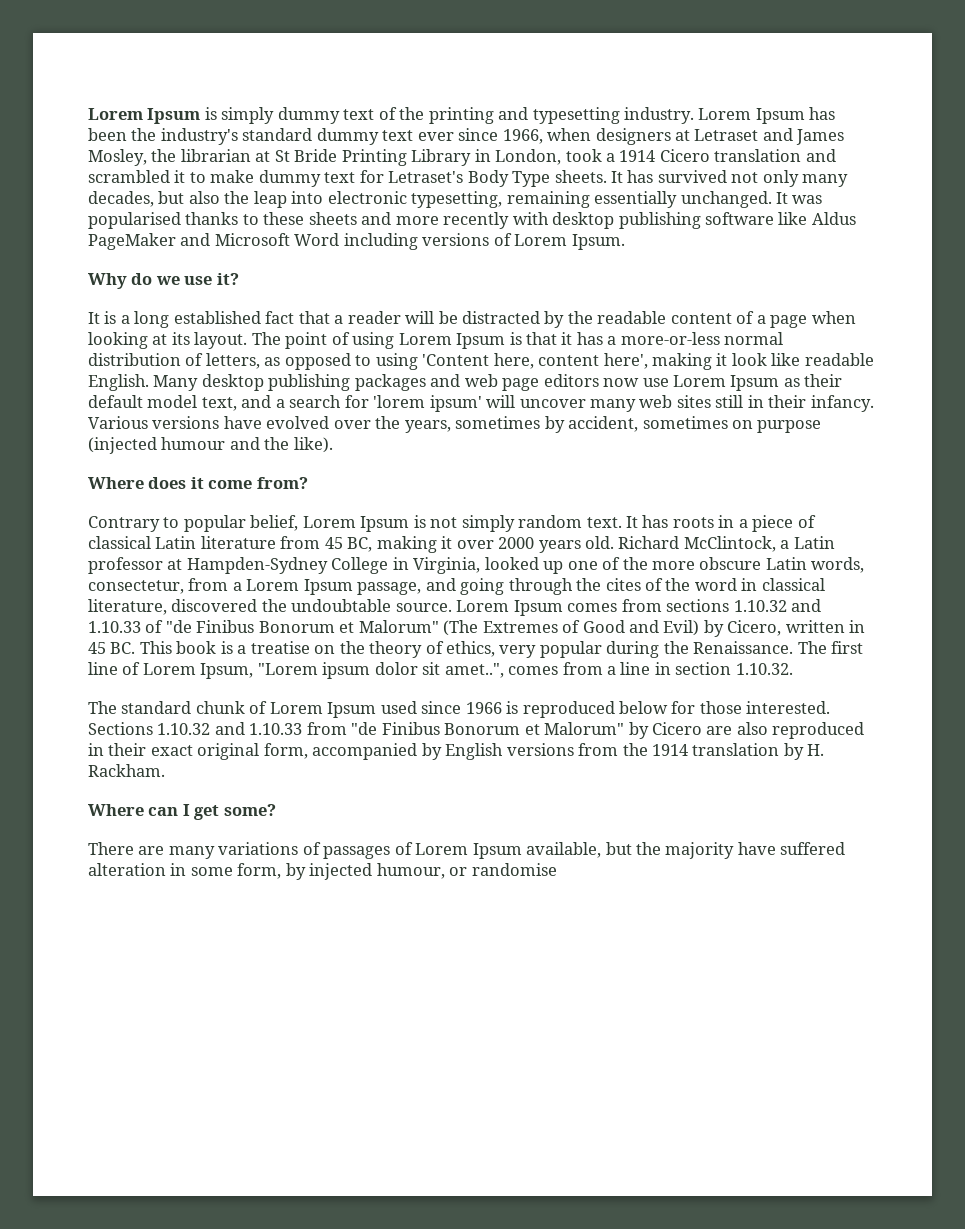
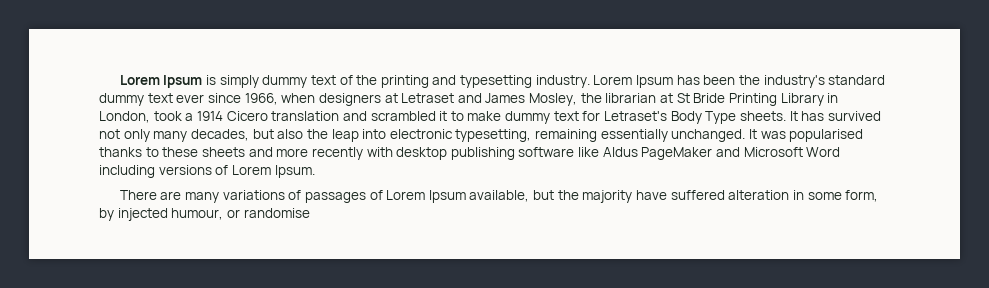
[88,273,239,289] [88,311,856,328] [88,332,784,349] [88,353,874,370] [88,374,843,391] [88,395,874,412] [88,416,822,433] [88,437,333,454] [88,477,308,489] [88,515,816,532] [88,536,835,553] [88,557,865,574] [88,578,825,595] [88,599,822,616] [88,620,866,637] [88,641,864,658] [88,662,793,679] [88,701,831,718] [88,722,865,739] [88,743,825,760] [88,764,165,777] [88,804,276,820] // Why do we use it? // It is a long established fact that a reader will be distracted by the readable content of a page when looking at its layout. The point of using Lorem Ipsum is that it has a more-or-less normal distribution of letters, as opposed to using 'Content here, content here', making it look like readable English. Many desktop publishing packages and web page editors now use Lorem Ipsum as their default model text, and a search for 'lorem ipsum' will uncover many web sites still in their infancy. Various versions have evolved over the years, sometimes by accident, sometimes on purpose (injected humour and the like). // Where does it come from? // Contrary to popular belief, Lorem Ipsum is not simply random text. It has roots in a piece of classical Latin literature from 45 BC, making it over 2000 years old. Richard McClintock, a Latin professor at Hampden-Sydney College in Virginia, looked up one of the more obscure Latin words, consectetur, from a Lorem Ipsum passage, and going through the cites of the word in classical literature, discovered the undoubtable source. Lorem Ipsum comes from sections 1.10.32 and 1.10.33 of "de Finibus Bonorum et Malorum" (The Extremes of Good and Evil) by Cicero, written in 45 BC. This book is a treatise on the theory of ethics, very popular during the Renaissance. The first line of Lorem Ipsum, "Lorem ipsum dolor sit amet..", comes from a line in section 1.10.32. // The standard chunk of Lorem Ipsum used since 1966 is reproduced below for those interested. Sections 1.10.32 and 1.10.33 from "de Finibus Bonorum et Malorum" by Cicero are also reproduced in their exact original form, accompanied by English versions from the 1914 translation by H. Rackham. // Where can I get some? -> (315, 171) none

